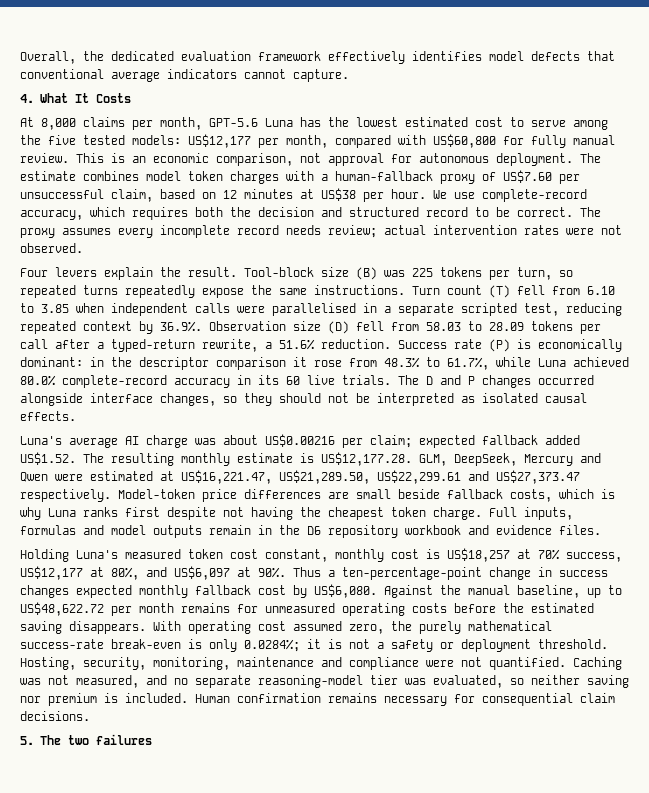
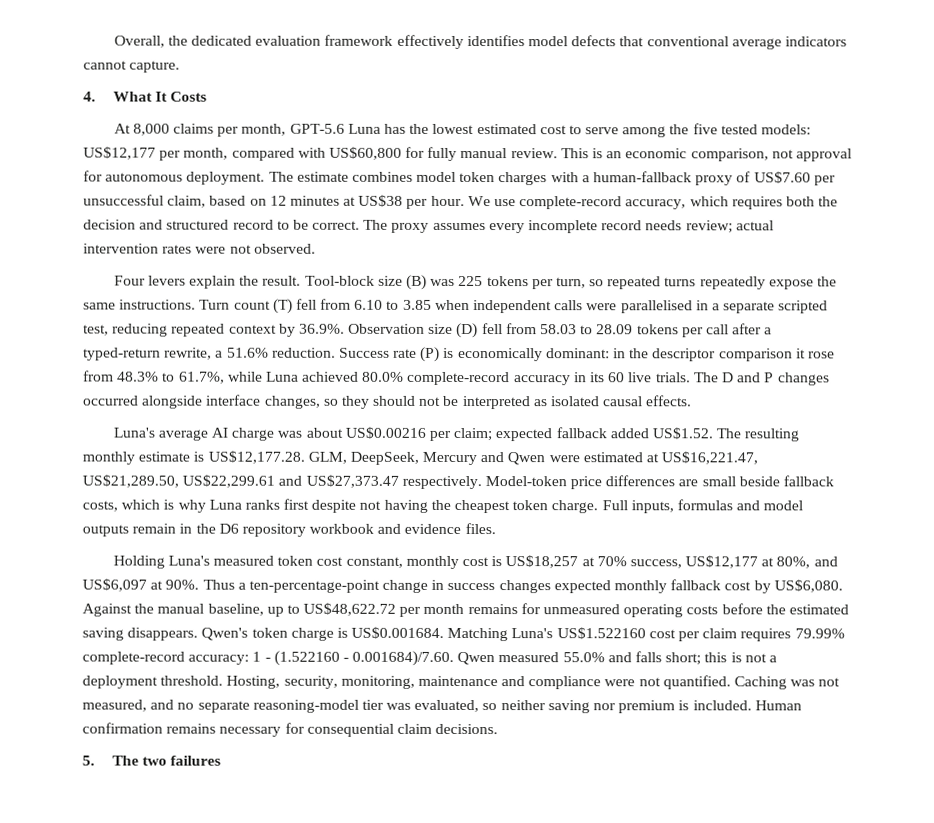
[153,621,552,634] [20,639,321,652] With operating cost assumed zero, the purely mathematical success-rate break-even is only 0.0284%; it -> [201,626,845,642] [82,650,728,666] Qwen's token charge is US$0.001684. Matching Luna's US$1.522160 cost per claim requires 79.99% complete-record accuracy: 1 - (1.522160 - 0.001684)/7.60. Qwen measured 55.0% and falls short; this
[391,639,454,652] safety or -> (777, 659) none

